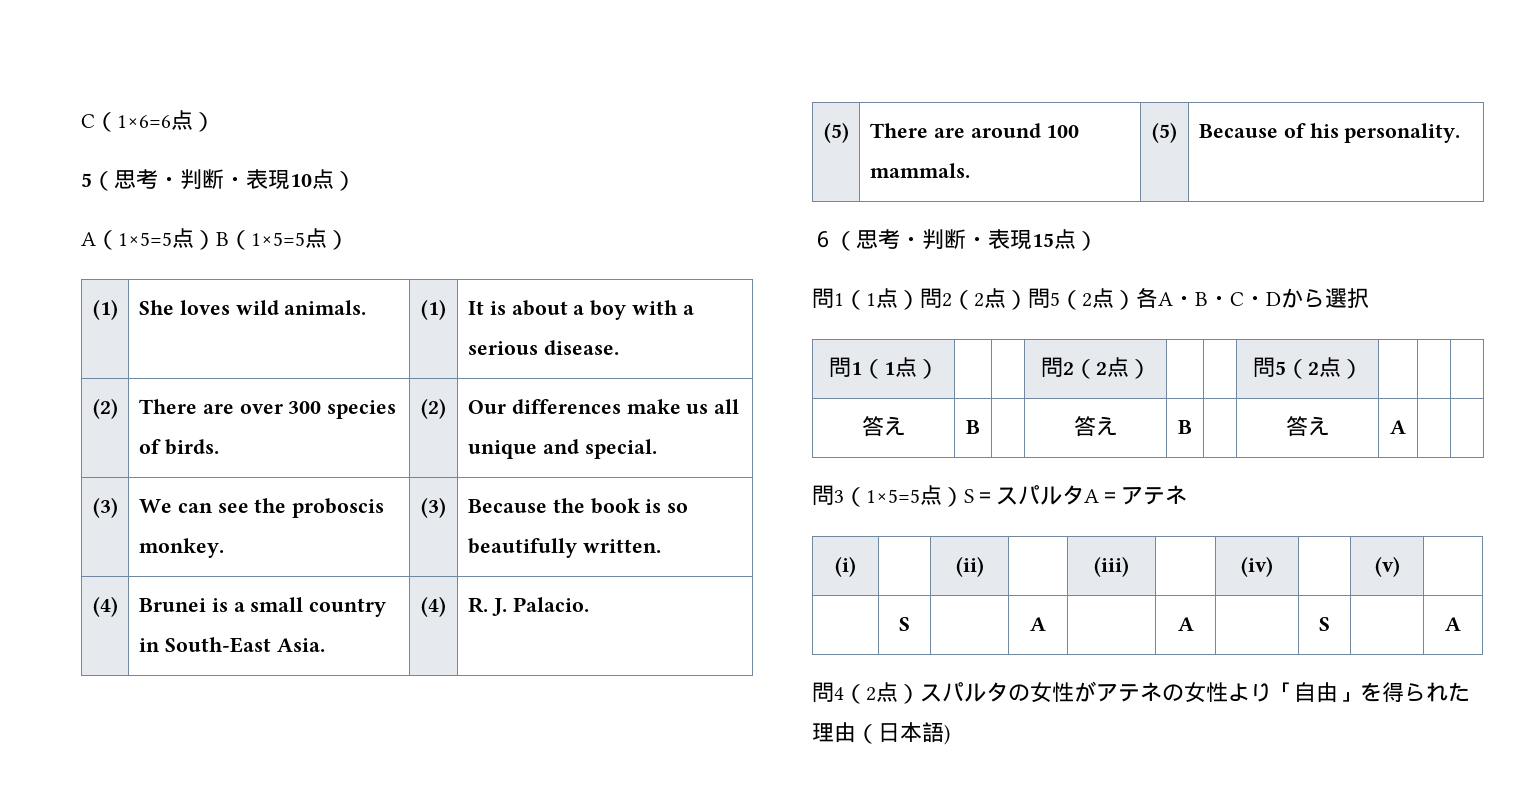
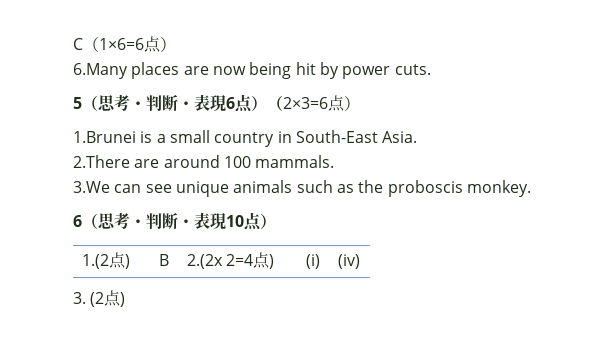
(215, 122) none -> [73,62,431,79] // 6.Many places are now being hit by power cuts.
[290,169,356,191] [81,228,349,250] [92,299,118,320] [138,300,367,315] [421,299,446,320] [467,300,694,320] [467,340,619,355] [92,398,118,419] [138,399,397,419] [138,439,219,455] [421,398,446,419] [467,399,740,414] [467,439,657,459] [92,497,118,518] [138,498,385,518] [138,538,224,558] [421,497,446,518] [467,498,689,514] [467,538,661,558] [92,596,118,617] [138,597,387,617] [138,637,325,653] [421,596,446,617] [467,597,589,616] [823,122,849,143] [869,123,1080,138] [869,163,970,178] [1152,122,1177,143] [1198,123,1461,143] [812,229,1098,251] [812,288,1369,310] [828,357,939,379] [1040,357,1151,379] [1252,357,1363,379] [861,416,906,437] [966,420,980,434] [1073,416,1118,437] [1178,420,1192,434] [1285,416,1330,437] [1390,420,1406,434] [812,485,1187,507] [835,556,856,577] [955,556,984,577] [1094,556,1129,577] [1241,556,1273,577] [1374,556,1400,577] [899,617,910,631] [1030,617,1046,631] [1177,617,1194,631] [1319,617,1330,631] [1445,617,1461,631] [812,681,1470,704] [812,722,944,744] 10点） // A（1×5=5点）B（1×5=5点） // (1) | She loves wild animals. | (1) | It is about a boy with a serious disease. // (2) | There are over 300 species of birds. | (2) | Our differences make us all unique and special. // (3) | We can see the proboscis monkey. | (3) | Because the book is so beautifully written. // (4) | Brunei is a small country in South-East Asia. | (4) | R. J. Palacio. // (5) | There are around 100 mammals. | (5) | Because of his personality. // ６（思考・判断・表現15点） // 問1（1点）問2（2点）問5（2点）各A・B・C・Dから選択 // 問1（1点） | | | 問2（2点） | | | 問5（2点） | | | // 答え | B | | 答え | B | | 答え | A | | // 問3（1×5=5点）S＝スパルタA＝アテネ // (i) | | (ii) | | (iii) | | (iv) | | (v) | // | S | | A | | A | | S | | A // 問4（2点）スパルタの女性がアテネの女性より「自由」を得られた理由（日本語 -> [226,94,360,112] [73,130,418,147] [73,155,335,168] [73,180,531,197] [73,212,276,230] [81,252,130,269] [158,254,169,266] [186,252,274,269] [305,254,320,269] [337,254,360,269] [73,290,122,307] 6点）（2×3=6点） // 1.Brunei is a small country in South-East Asia. // 2.There are around 100 mammals. // 3.We can see unique animals such as the proboscis monkey. // 6（思考・判断・表現10点） // 1.(2点) | B | 2.(2x 2=4点) | (i) | (iv) // 3. (2点

